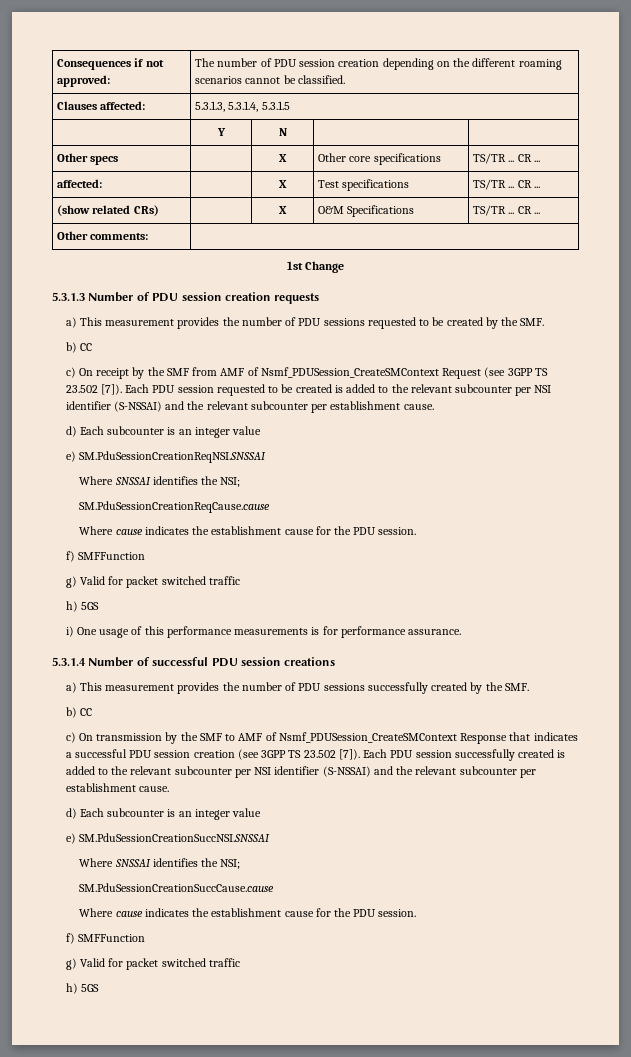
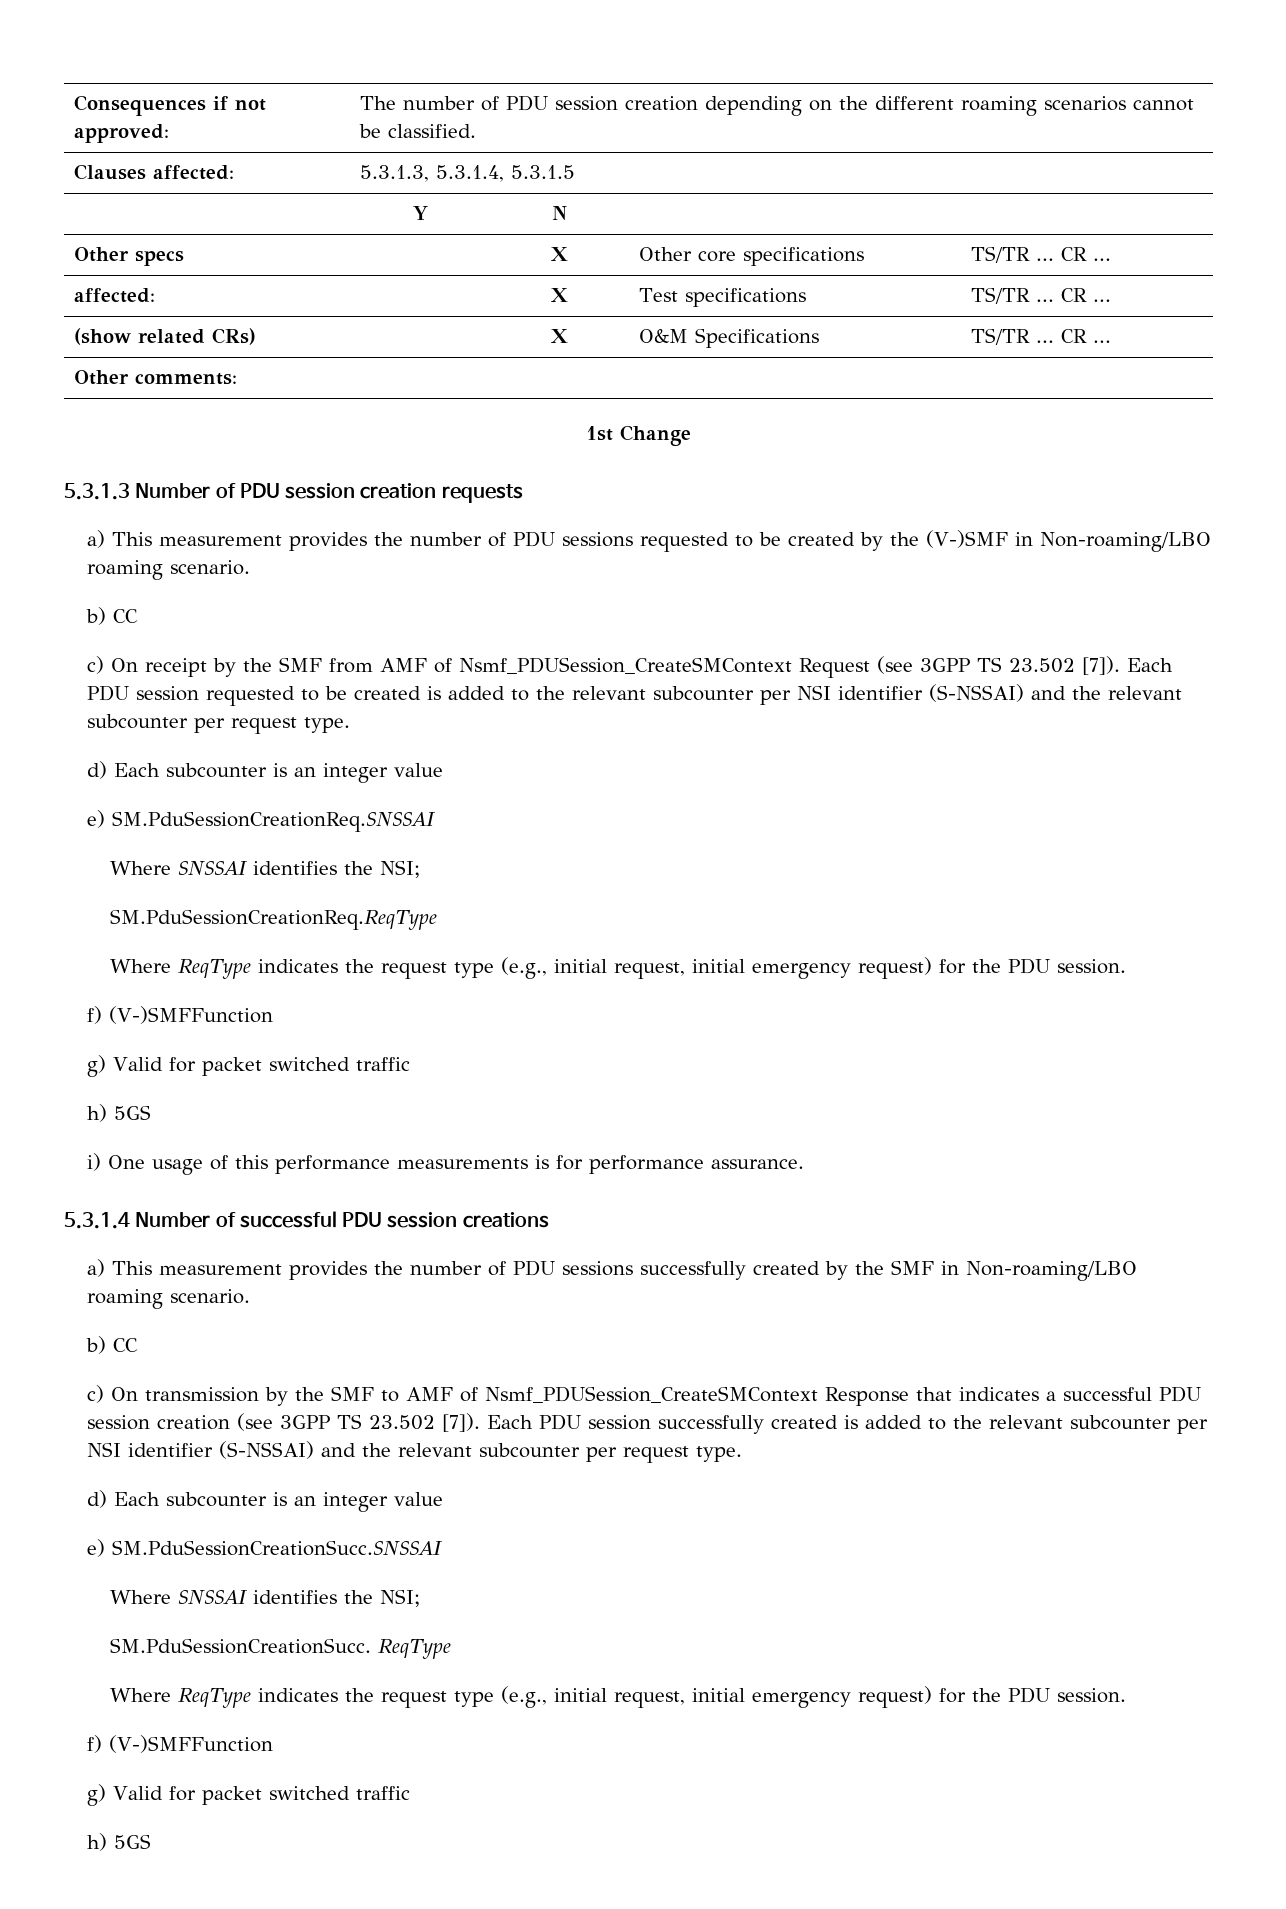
[520,318,545,326] SMF. -> [925,530,1211,552] [86,560,250,580] (V-)SMF in Non-roaming/LBO roaming scenario.
[330,401,434,410] [65,426,262,438] [65,451,266,463] [79,476,241,487] [79,501,271,513] [79,526,417,535] [65,551,145,562] establishment cause. // d) Each subcounter is an integer value // e) SM.PduSessionCreationReqNSI.SNSSAI // Where SNSSAI identifies the NSI; // SM.PduSessionCreationReqCause.cause // Where cause indicates the establishment cause for the PDU session. // f) SMFFunction -> [230,717,350,734] [86,761,443,783] [86,810,436,832] [109,860,420,878] [109,909,437,930] [109,957,1126,979] [86,1006,273,1024] request type. // d) Each subcounter is an integer value // e) SM.PduSessionCreationReq.SNSSAI // Where SNSSAI identifies the NSI; // SM.PduSessionCreationReq.ReqType // Where ReqType indicates the request type (e.g., initial request, initial emergency request) for the PDU session. // f) (V-)SMFFunction
[504,683,529,691] SMF. -> [890,1260,1137,1281] [86,1289,250,1309] SMF in Non-roaming/LBO roaming scenario.
[65,783,169,792] [65,808,262,820] [65,833,270,844] [79,858,241,869] [79,883,275,892] [79,908,417,917] [65,933,145,944] establishment cause. // d) Each subcounter is an integer value // e) SM.PduSessionCreationSuccNSI.SNSSAI // Where SNSSAI identifies the NSI; // SM.PduSessionCreationSuccCause.cause // Where cause indicates the establishment cause for the PDU session. // f) SMFFunction -> [622,1446,742,1463] [86,1490,443,1512] [86,1539,443,1557] [109,1589,420,1607] [109,1638,451,1659] [109,1686,1126,1708] [86,1735,273,1753] request type. // d) Each subcounter is an integer value // e) SM.PduSessionCreationSucc.SNSSAI // Where SNSSAI identifies the NSI; // SM.PduSessionCreationSucc. ReqType // Where ReqType indicates the request type (e.g., initial request, initial emergency request) for the PDU session. // f) (V-)SMFFunction

